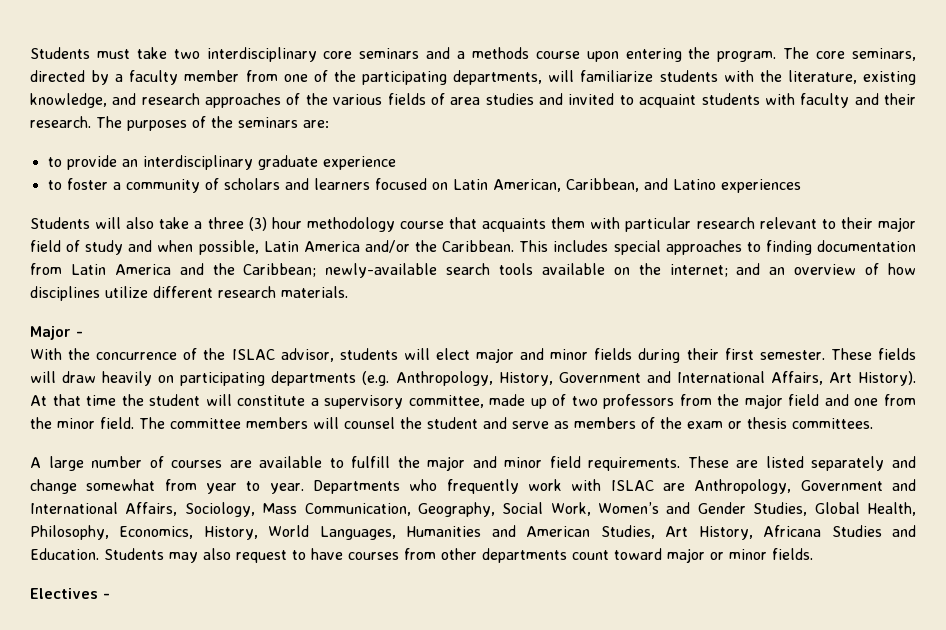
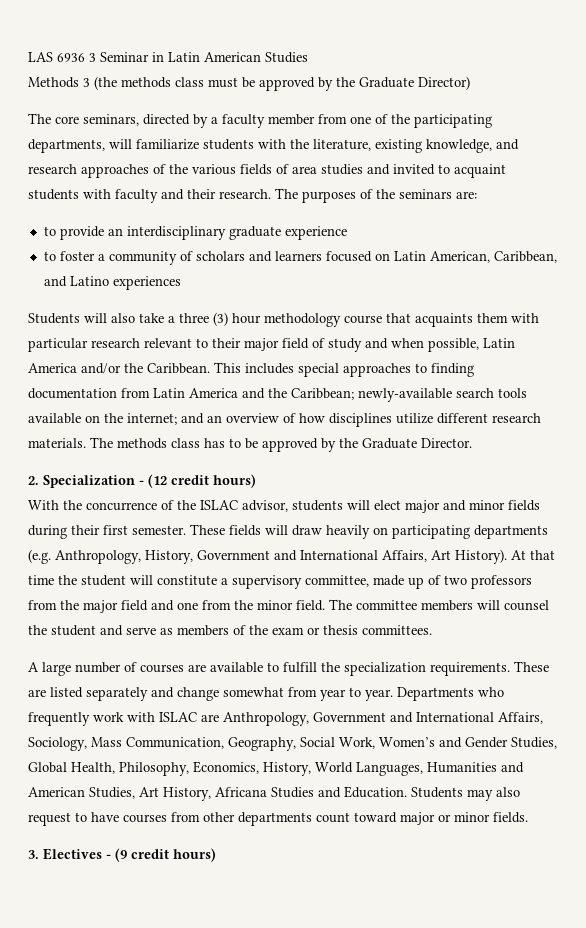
[30,47,777,62] Students must take two interdisciplinary core seminars and a methods course upon entering the program. -> [28,52,308,63] [28,76,470,91] LAS 6936 3 Seminar in Latin American Studies // Methods 3 (the methods class must be approved by the Graduate Director) //
[30,326,83,340] // Major - -> [90,437,472,452] [28,474,256,488] The methods class has to be approved by the Graduate Director. // 2. Specialization - (12 credit hours)
[427,456,581,471] major and minor field -> [344,662,426,676] specialization
(813, 554) none -> [28,850,39,859] 3.
(110, 596) none -> [115,848,216,862] (9 credit hours)

